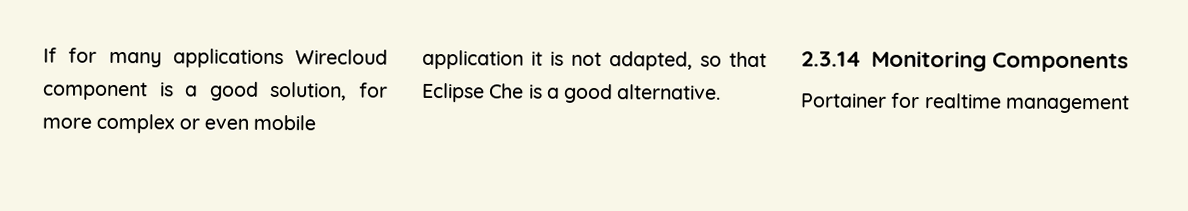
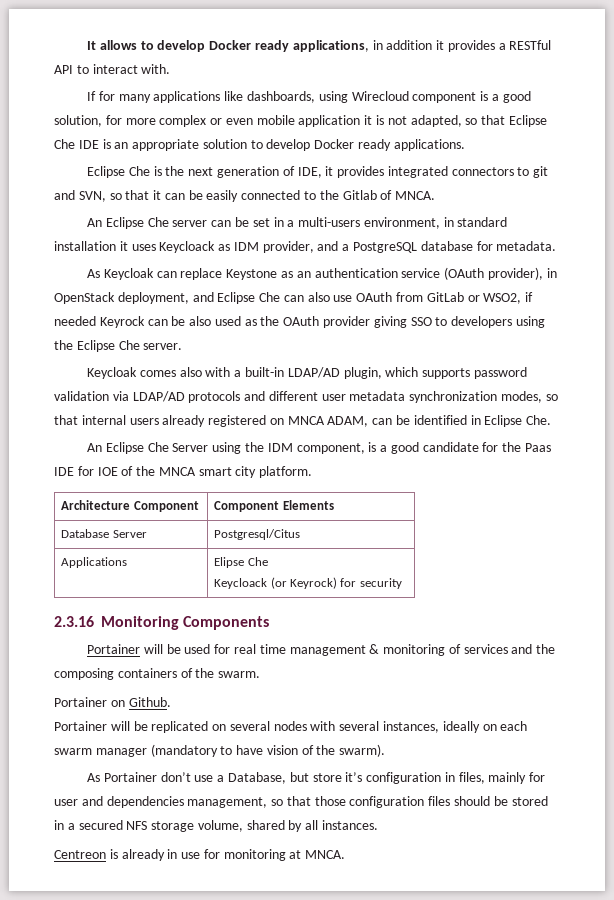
(43, 55) none -> [87,40,552,52] [54,64,171,74] It allows to develop Docker ready applications, in addition it provides a RESTful API to interact with. //
(284, 58) none -> [224,91,348,103] like dashboards, using
[528,83,722,104] [801,50,1129,73] [800,92,1130,114] is a good alternative. // 2.3.14 Monitoring Components // Portainer for realtime management -> [78,139,465,151] [87,166,549,178] [54,190,436,202] [87,217,508,229] [54,241,557,253] [87,267,557,280] [54,292,534,304] [54,316,545,328] [54,340,183,352] [87,367,527,379] [54,391,558,403] [54,415,552,427] [87,442,551,454] [54,466,313,478] [61,500,199,512] [214,500,334,512] [61,529,147,538] [214,529,301,540] [61,557,128,568] [214,557,268,568] [214,577,402,589] [54,616,270,630] [87,644,556,656] [54,668,261,680] [54,697,171,707] [54,721,528,733] [54,744,386,757] [87,772,546,784] [54,796,548,808] [54,820,379,832] [54,849,346,861] IDE is an appropriate solution to develop Docker ready applications. // Eclipse Che is the next generation of IDE, it provides integrated connectors to git and SVN, so that it can be easily connected to the Gitlab of MNCA. // An Eclipse Che server can be set in a multi-users environment, in standard installation it uses Keycloack as IDM provider, and a PostgreSQL database for metadata. // As Keycloak can replace Keystone as an authentication service (OAuth provider), in OpenStack deployment, and Eclipse Che can also use OAuth from GitLab or WSO2, if needed Keyrock can be also used as the OAuth provider giving SSO to developers using the Eclipse Che server. // Keycloak comes also with a built-in LDAP/AD plugin, which supports password validation via LDAP/AD protocols and different user metadata synchronization modes, so that internal users already registered on MNCA ADAM, can be identified in Eclipse Che. // An Eclipse Che Server using the IDM component, is a good candidate for the Paas IDE for IOE of the MNCA smart city platform. // Architecture Component | Component Elements // Database Server | Postgresql/Citus // Applications | Elipse Che // Keycloack (or Keyrock) for security // 2.3.16 Monitoring Components // Portainer will be used for real time management & monitoring of services and the composing containers of the swarm. // Portainer on Github. // Portainer will be replicated on several nodes with several instances, ideally on each swarm manager (mandatory to have vision of the swarm). // As Portainer don’t use a Database, but store it’s configuration in files, mainly for user and dependencies management, so that those configuration files should be stored in a secured NFS storage volume, shared by all instances. // Centreon is already in use for monitoring at MNCA.

